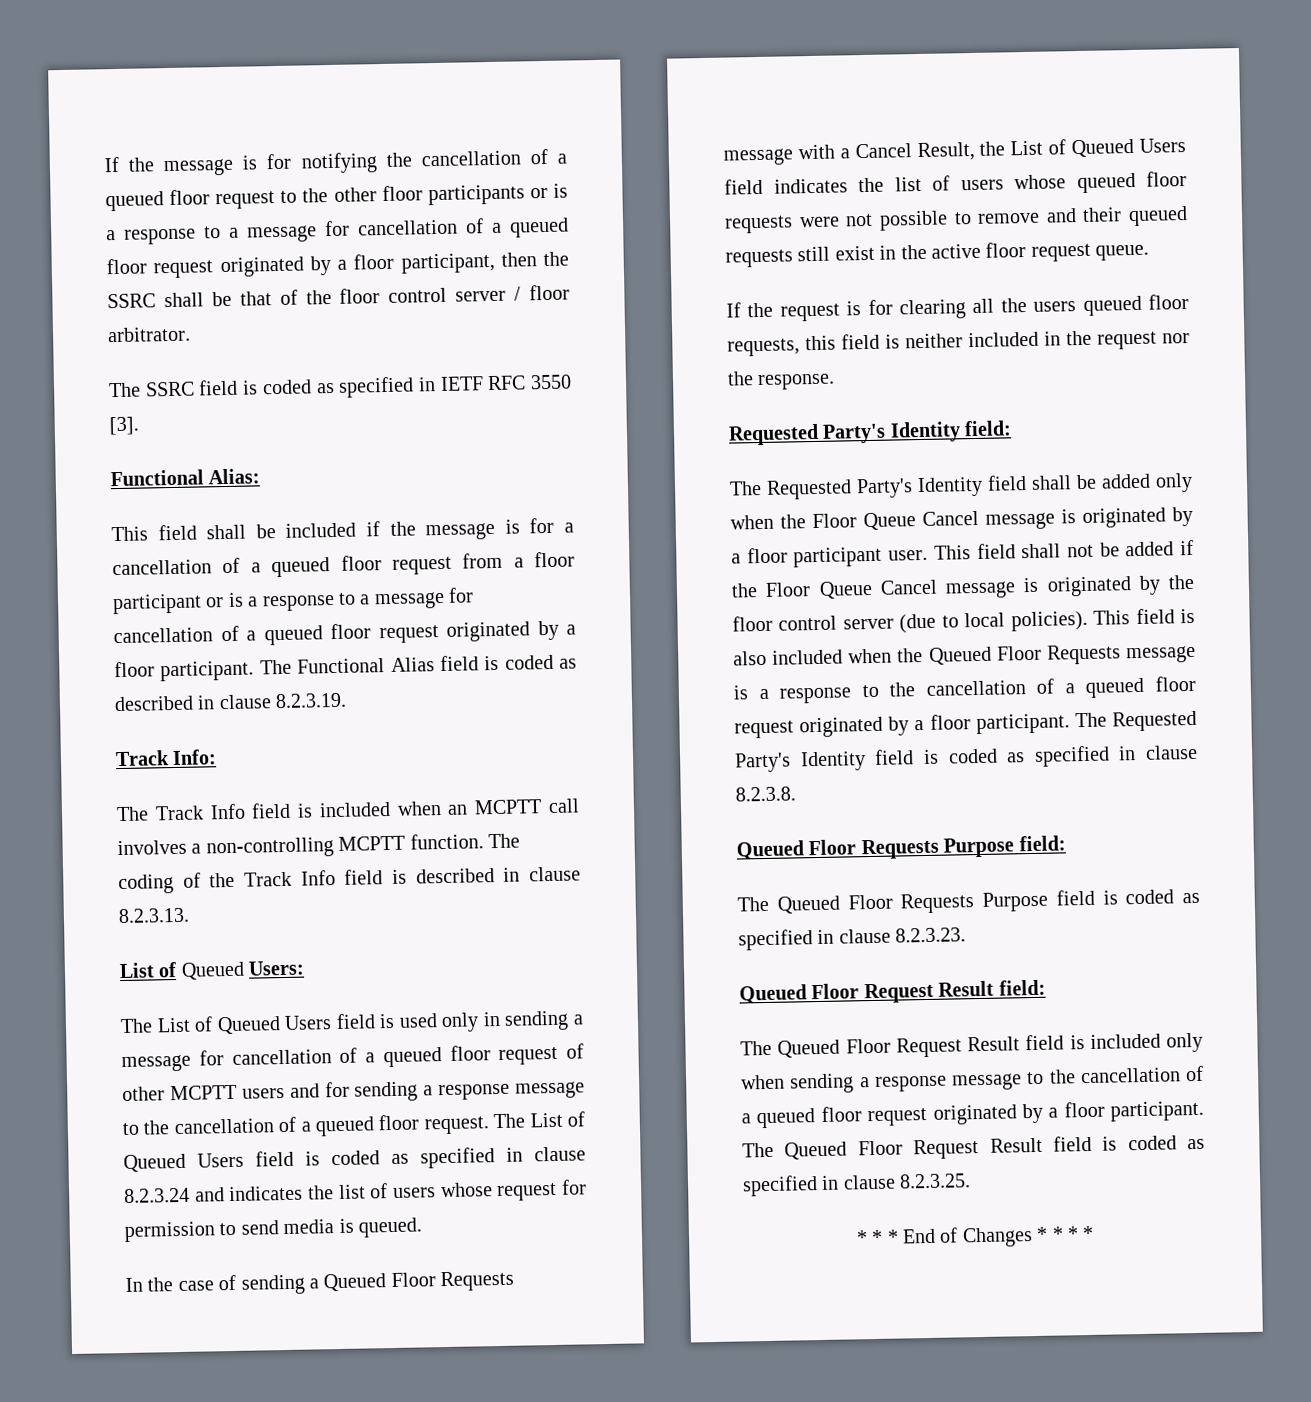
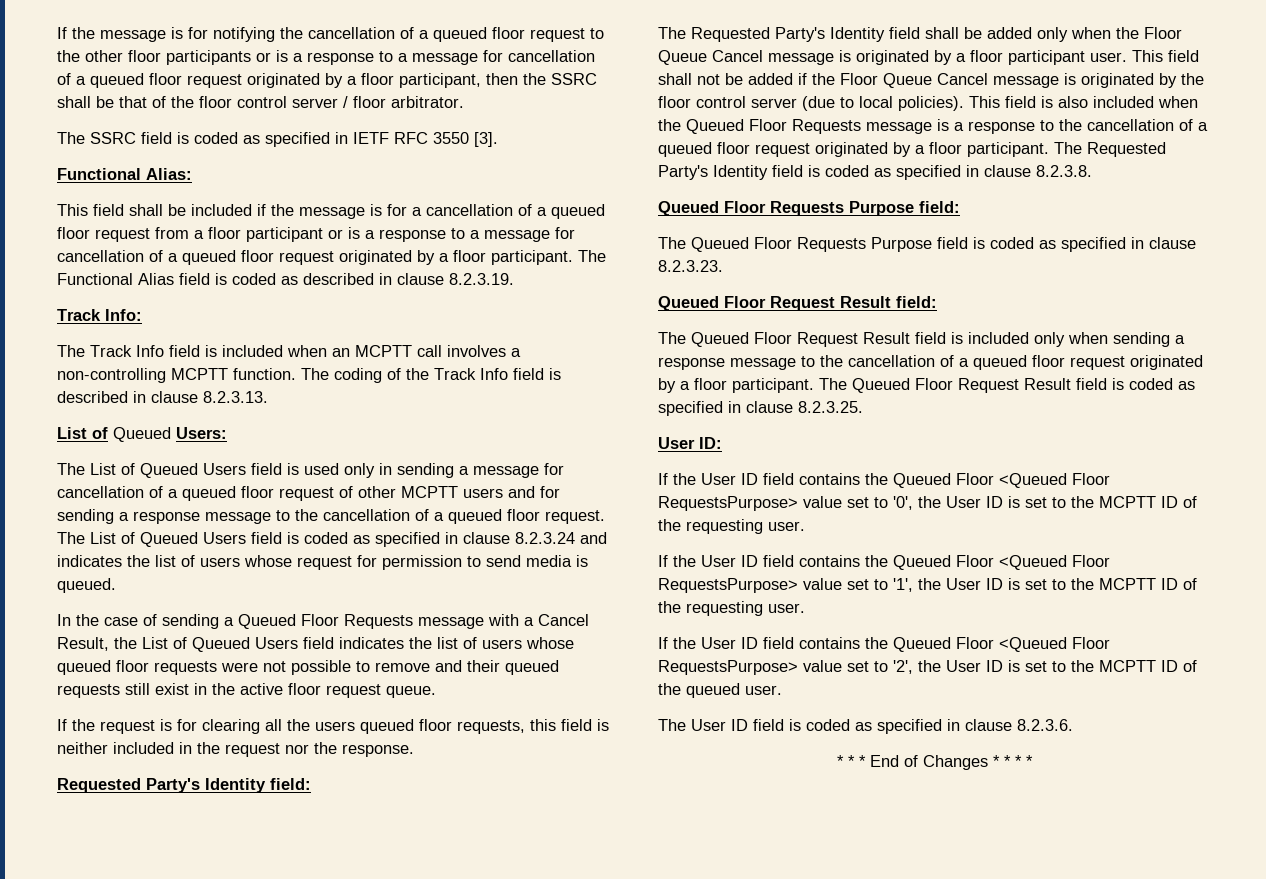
(972, 1181) none -> [658,437,722,449] [658,473,1110,488] [658,496,1197,511] [658,519,805,534] [658,555,1110,570] [658,578,1197,593] [658,601,805,616] [658,637,1110,652] [658,660,1197,675] [658,683,782,698] [658,719,1073,734] // User ID: // If the User ID field contains the Queued Floor <Queued Floor RequestsPurpose> value set to '0', the User ID is set to the MCPTT ID of the requesting user. // If the User ID field contains the Queued Floor <Queued Floor RequestsPurpose> value set to '1', the User ID is set to the MCPTT ID of the requesting user. // If the User ID field contains the Queued Floor <Queued Floor RequestsPurpose> value set to '2', the User ID is set to the MCPTT ID of the queued user. // The User ID field is coded as specified in clause 8.2.3.6.

